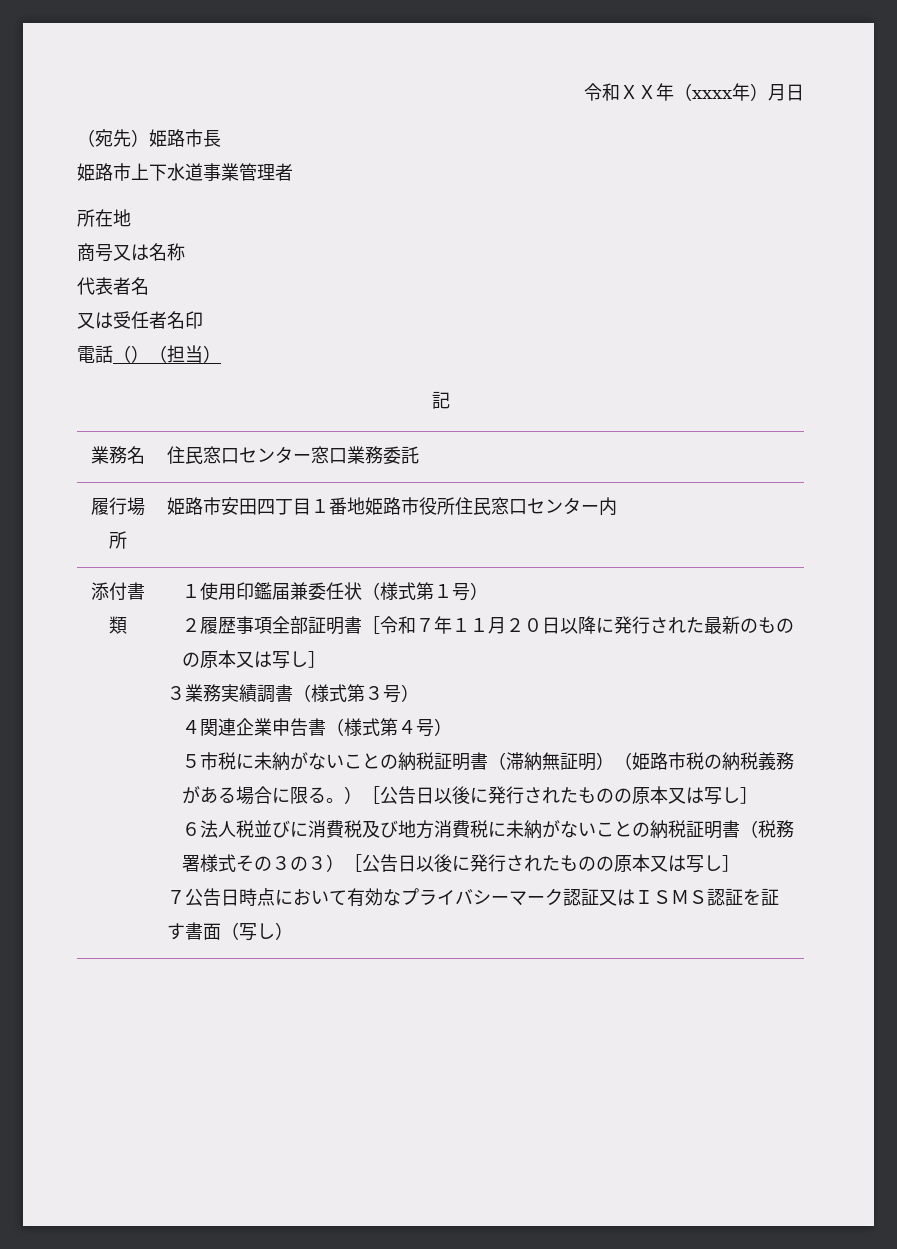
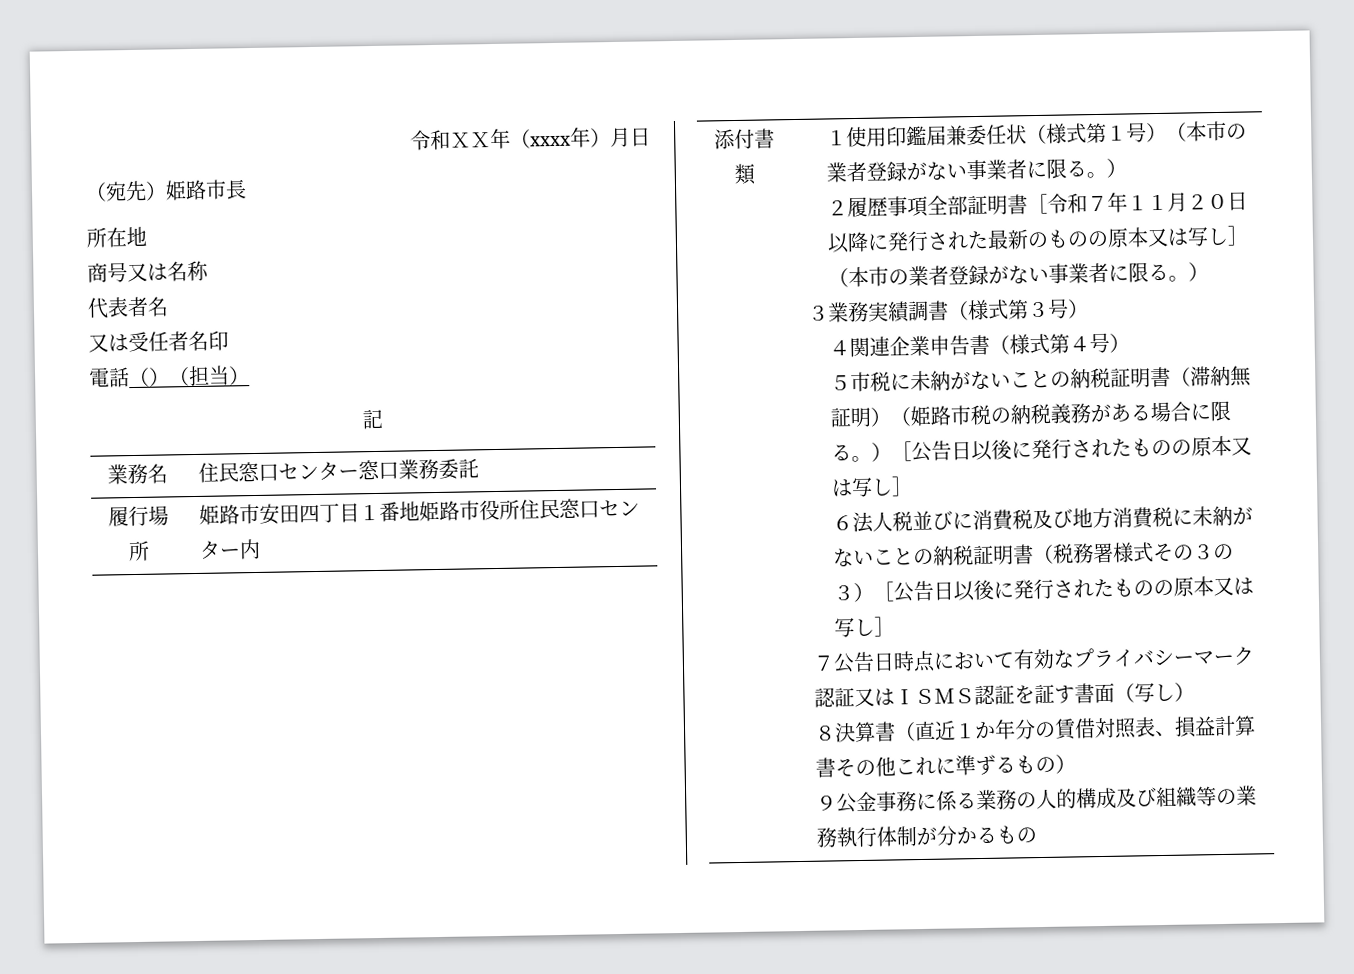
[77,163,293,181] // 姫路市上下水道事業管理者 -> (247, 189) none
(489, 591) none -> [1165,120,1247,142] [825,158,1127,183] （本市の業者登録がない事業者に限る。）
(327, 659) none -> [827,262,1209,288] （本市の業者登録がない事業者に限る。）
(294, 931) none -> [813,715,1256,743] [814,754,1076,778] [815,785,1257,814] [815,825,1037,848] // ８決算書（直近１か年分の賃借対照表、損益計算書その他これに準ずるもの） // ９公金事務に係る業務の人的構成及び組織等の業務執行体制が分かるもの

